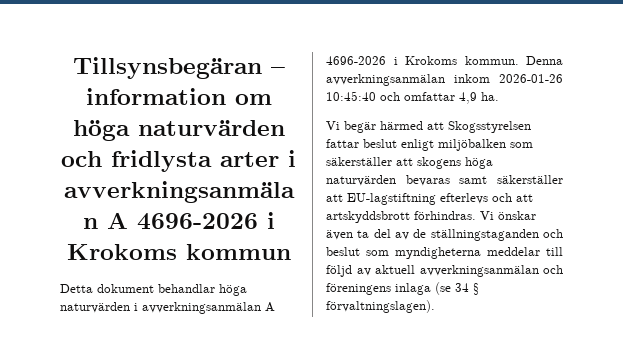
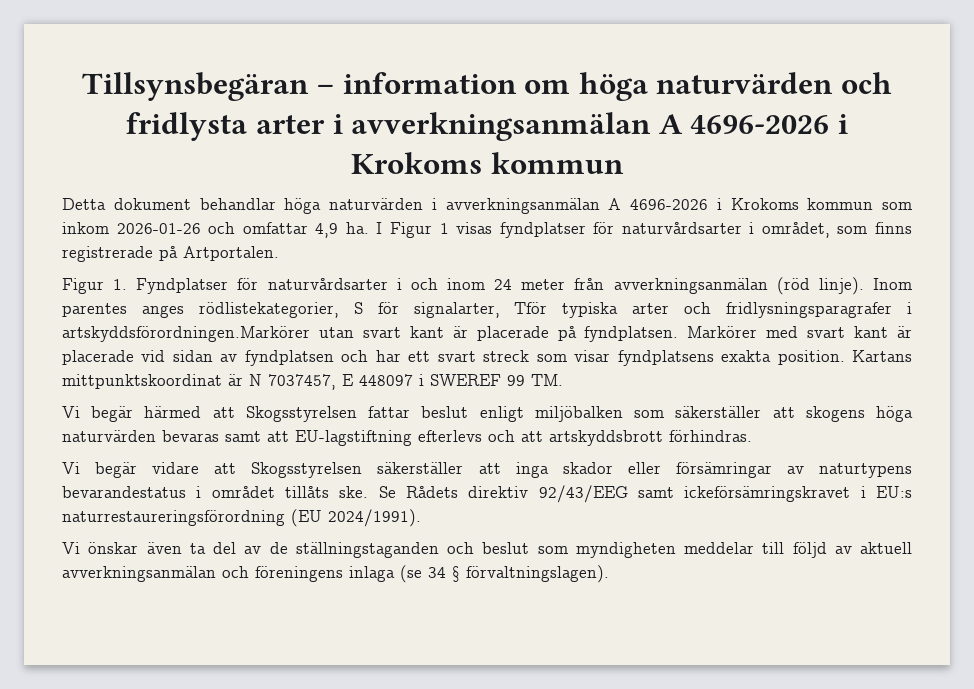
[464,56,563,65] [326,74,445,86] kommun. Denna avverkningsanmälan -> [807,198,912,210] kommun som
[326,91,376,101] 10:45:40 -> (201, 228) none
(499, 96) none -> [376,222,912,238] [62,246,279,262] [62,277,912,295] [62,302,912,318] [62,326,912,342] [62,350,912,366] [62,374,563,390] I Figur 1 visas fyndplatser för naturvårdsarter i området, som finns registrerade på Artportalen. // Figur 1. Fyndplatser för naturvårdsarter i och inom 24 meter från avverkningsanmälan (röd linje). Inom parentes anges rödlistekategorier, S för signalarter, Tför typiska arter och fridlysningsparagrafer i artskyddsförordningen.Markörer utan svart kant är placerade på fyndplatsen. Markörer med svart kant är placerade vid sidan av fyndplatsen och har ett svart streck som visar fyndplatsens exakta position. Kartans mittpunktskoordinat är N 7037457, E 448097 i SWEREF 99 TM.
[497,175,563,184] säkerställer -> (261, 436) none
(476, 215) none -> [62,462,913,478] [62,485,912,503] [62,509,421,527] // Vi begär vidare att Skogsstyrelsen säkerställer att inga skador eller försämringar av naturtypens bevarandestatus i området tillåts ske. Se Rådets direktiv 92/43/EEG samt ickeförsämringskravet i EU:s naturrestaureringsförordning (EU 2024/1991). //
[395,247,481,259] myndigheterna -> [575,542,676,558] myndigheten

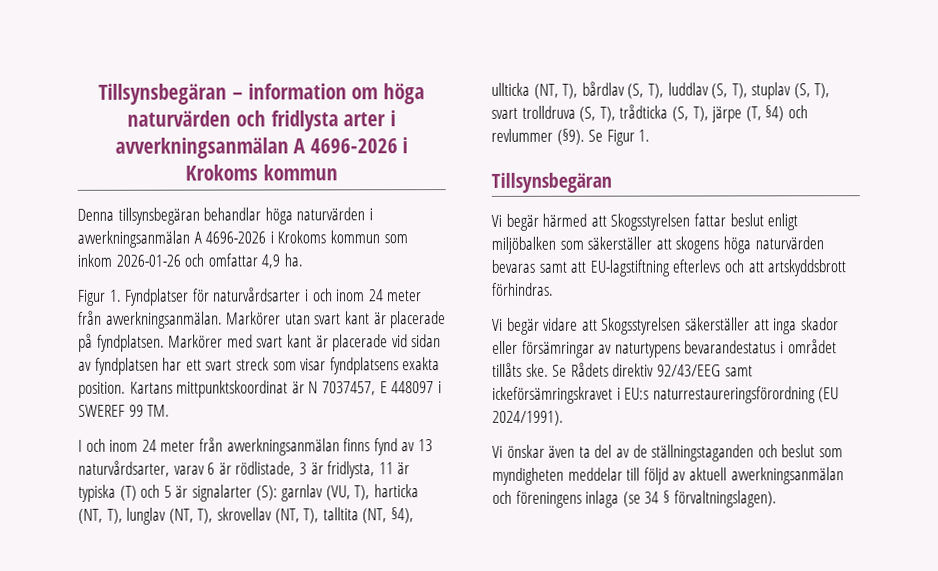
[62,198,191,210] Detta dokument -> [77,207,200,225] Denna tillsynsbegäran
[376,222,912,238] [62,246,279,262] I Figur 1 visas fyndplatser för naturvårdsarter i området, som finns registrerade på Artportalen. -> (303, 260) none
[613,277,912,295] [62,302,912,318] [62,326,310,342] avverkningsanmälan (röd linje). Inom parentes anges rödlistekategorier, S för signalarter, Tför typiska arter och fridlysningsparagrafer i artskyddsförordningen.Markörer -> [105,311,282,329] avverkningsanmälan. Markörer
[341,350,369,362] och -> (159, 366) none
(563, 380) none -> [78,437,433,456] [78,460,411,479] [78,484,419,502] [78,507,414,525] [491,81,831,100] [491,104,808,123] [491,128,651,146] [491,172,612,193] // I och inom 24 meter från avverkningsanmälan finns fynd av 13 naturvårdsarter, varav 6 är rödlistade, 3 är fridlysta, 11 är typiska (T) och 5 är signalarter (S): garnlav (VU, T), harticka (NT, T), lunglav (NT, T), skrovellav (NT, T), talltita (NT, §4), ullticka (NT, T), bårdlav (S, T), luddlav (S, T), stuplav (S, T), svart trolldruva (S, T), trådticka (S, T), järpe (T, §4) och revlummer (§9). Se Figur 1. // Tillsynsbegäran

